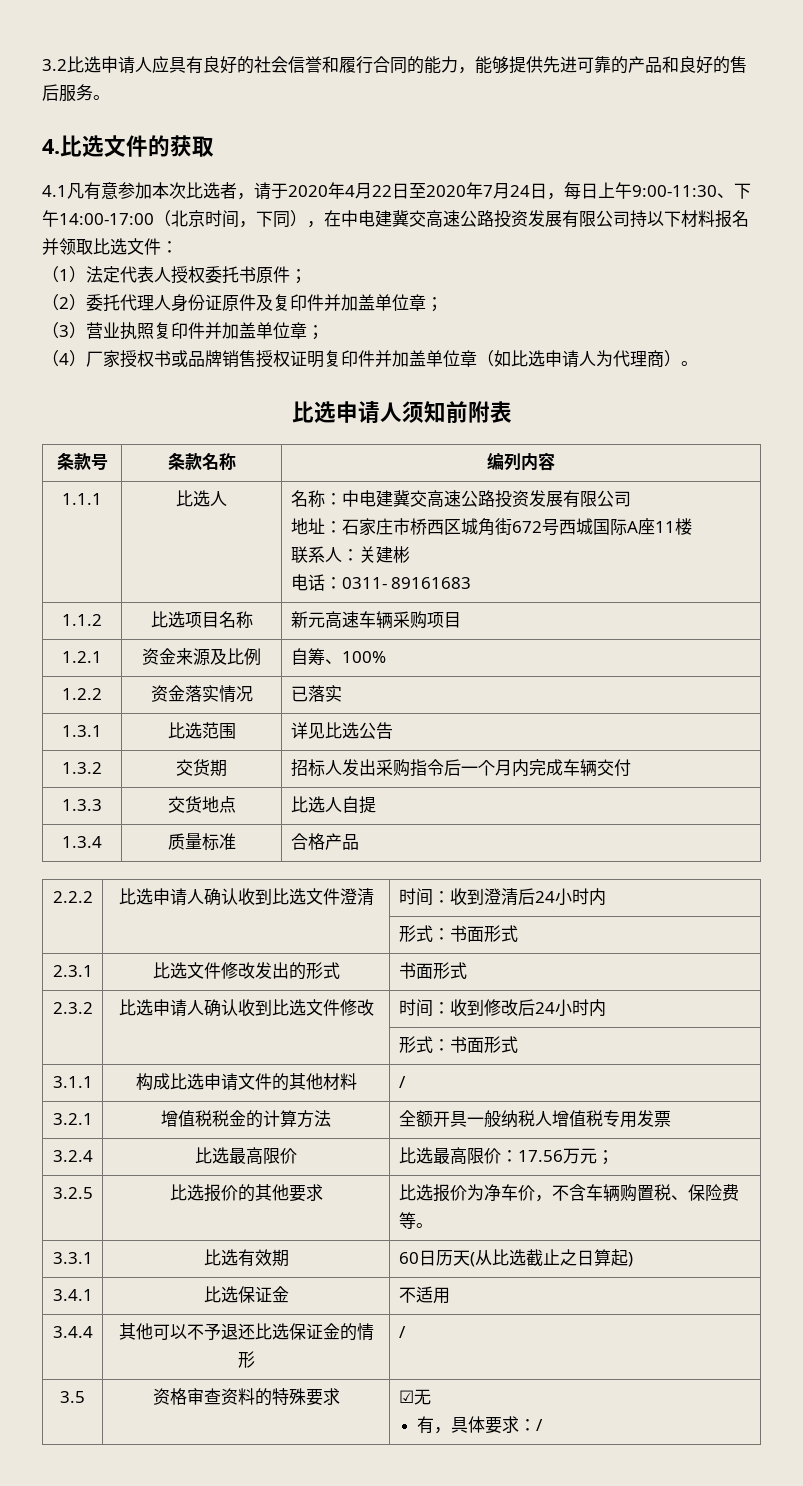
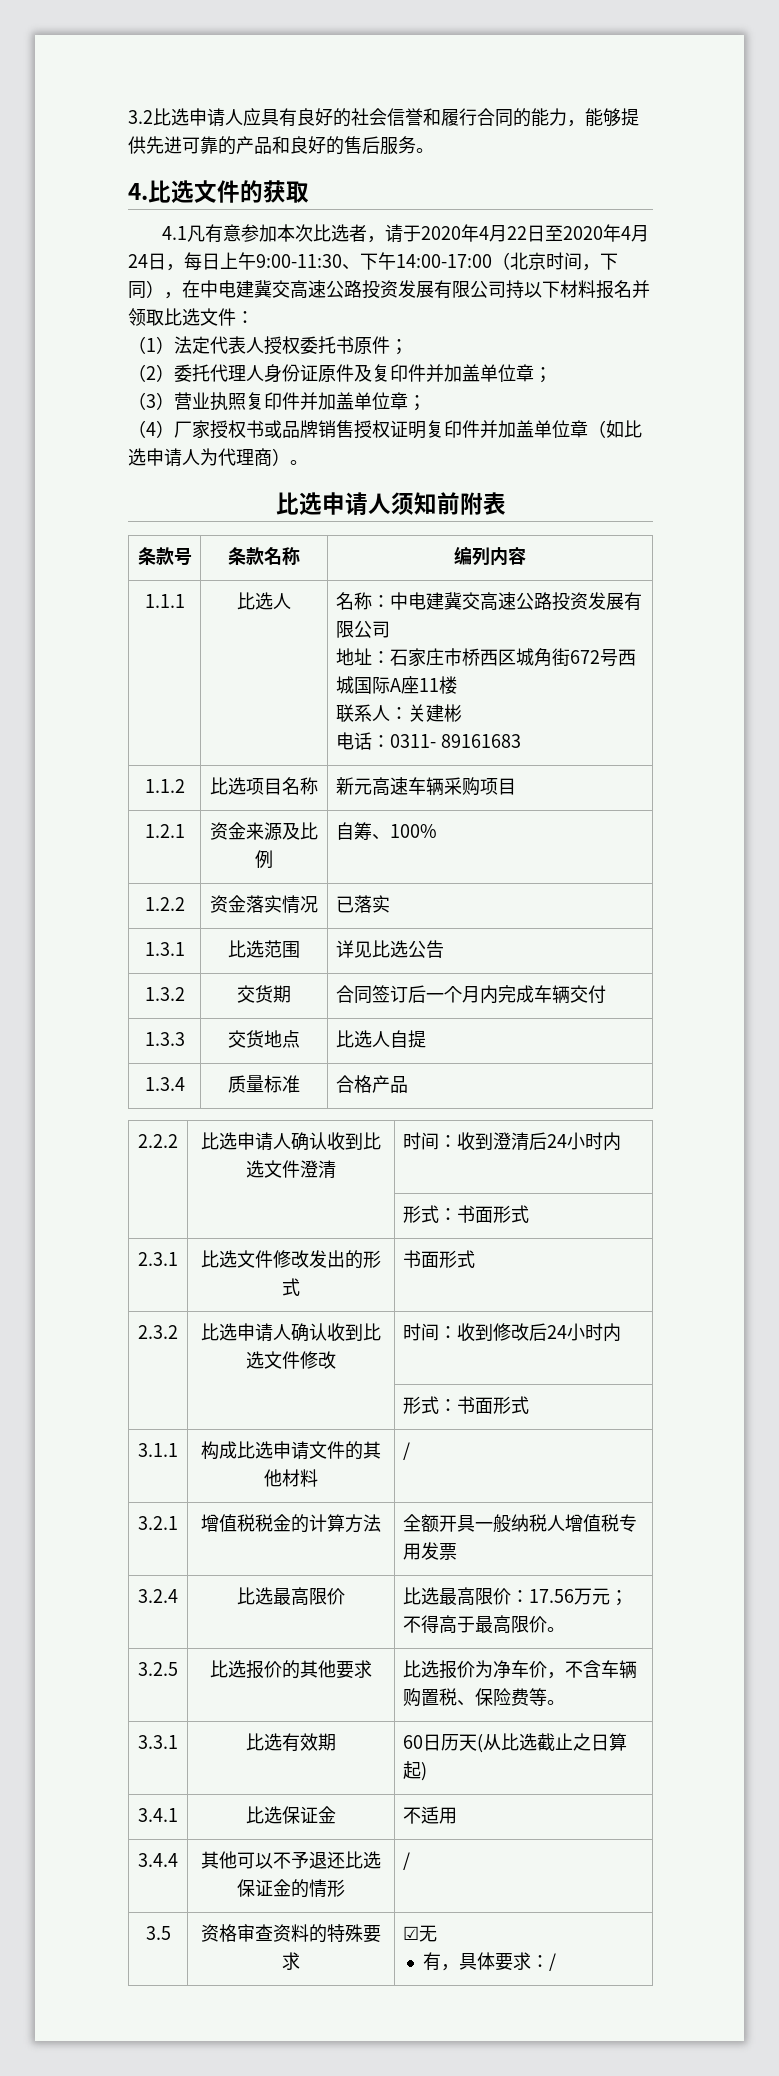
[483,185,493,197] 7 -> [621,226,632,240] 4
[290,759,444,777] 招标人发出采购指令 -> [336,985,409,1004] 合同签订
(614, 1157) none -> [403,1615,566,1634] 不得高于最高限价。

